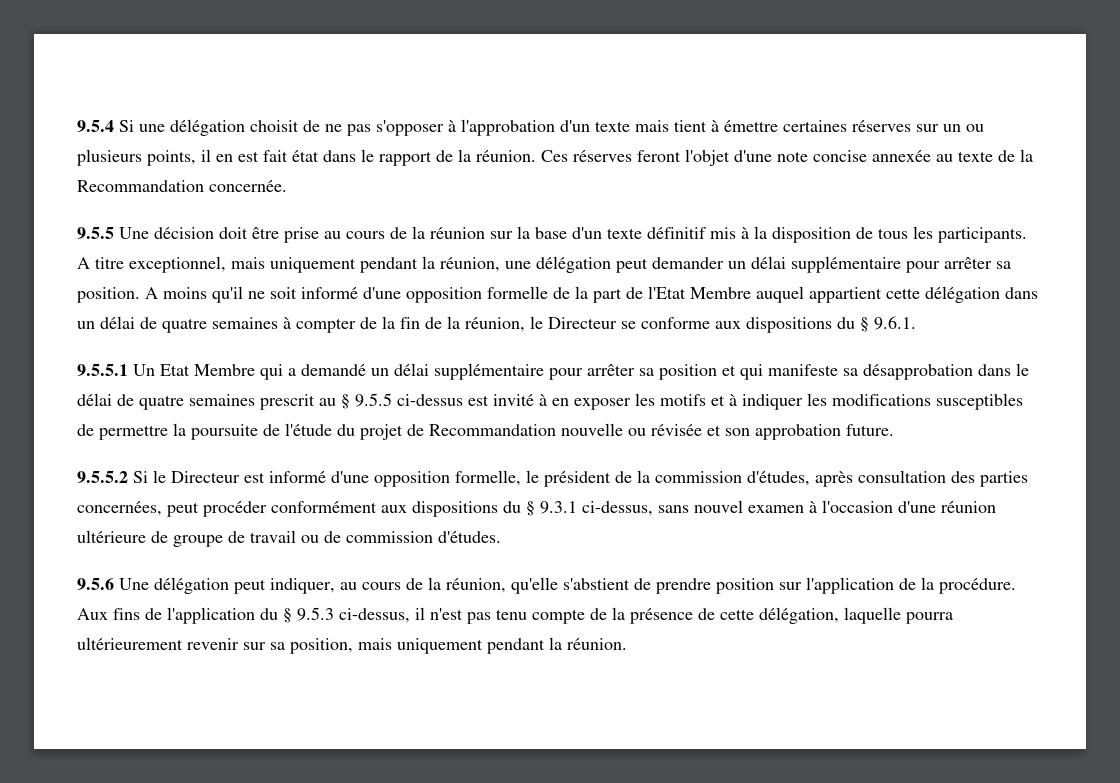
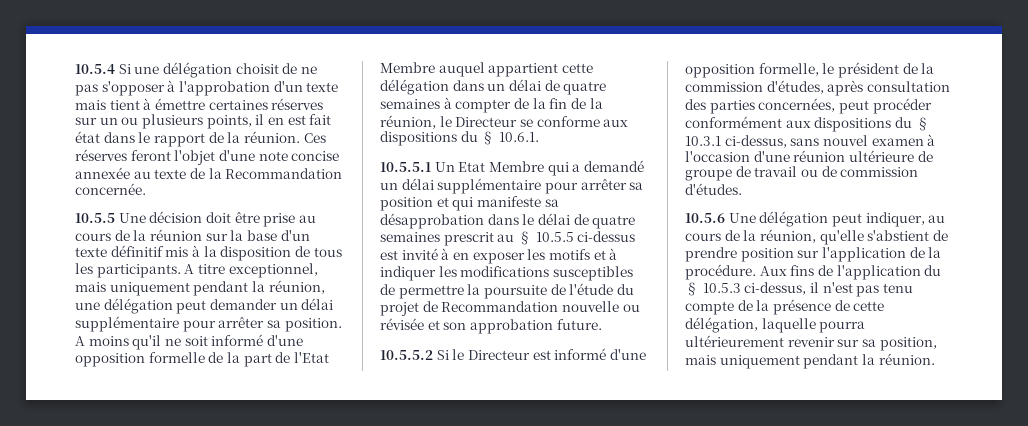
[77,120,114,132] 9.5.4 -> [75,64,115,74] 10.5.4
[77,227,114,239] 9.5.5 -> [75,213,115,223] 10.5.5
[874,316,916,330] [77,364,128,376] 9.6.1. // 9.5.5.1 -> [498,132,539,142] [380,162,431,172] 10.6.1. // 10.5.5.1
[355,393,392,407] 9.5.5 -> [535,232,574,242] 10.5.5
[77,471,128,483] 9.5.5.2 -> [380,350,433,360] 10.5.5.2
[540,501,577,514] 9.3.1 -> [685,136,721,146] 10.3.1
[77,578,114,590] 9.5.6 -> [685,213,725,223] 10.5.6
[297,607,334,621] 9.5.3 -> [702,283,741,293] 10.5.3

